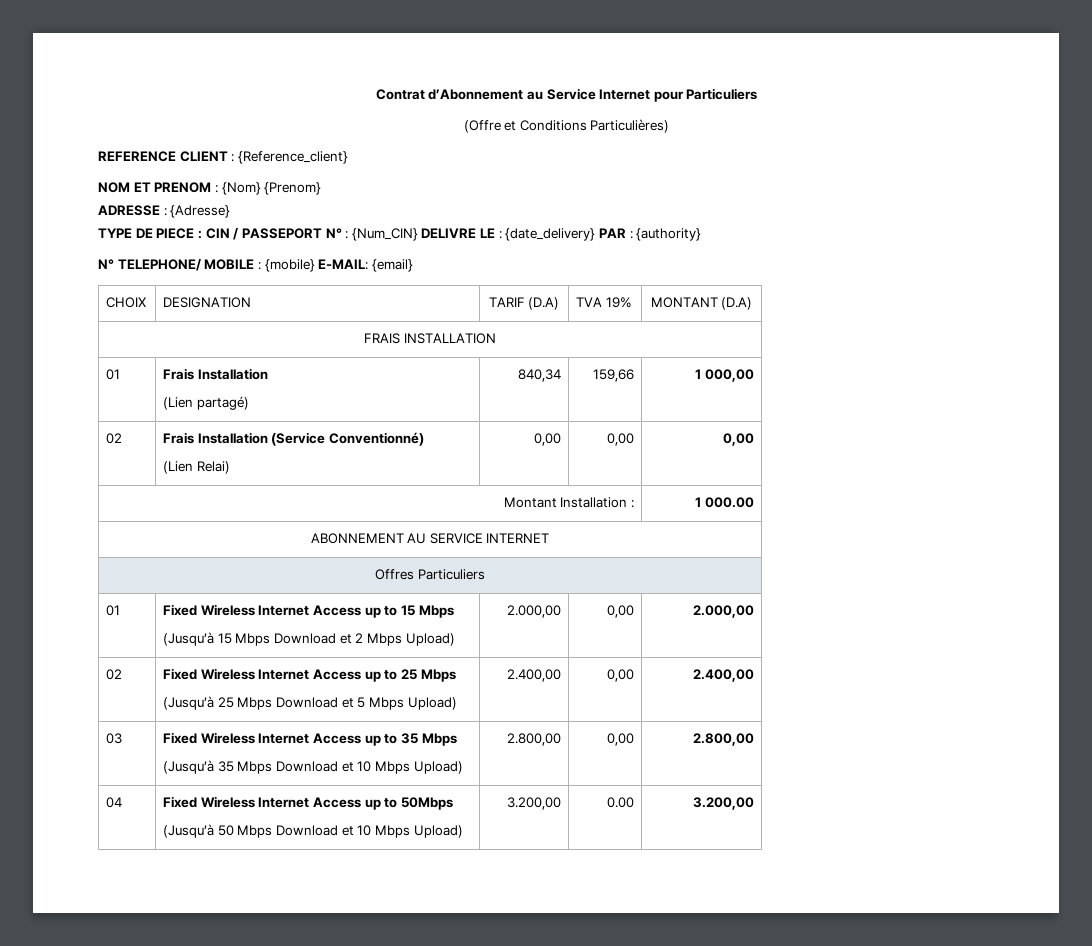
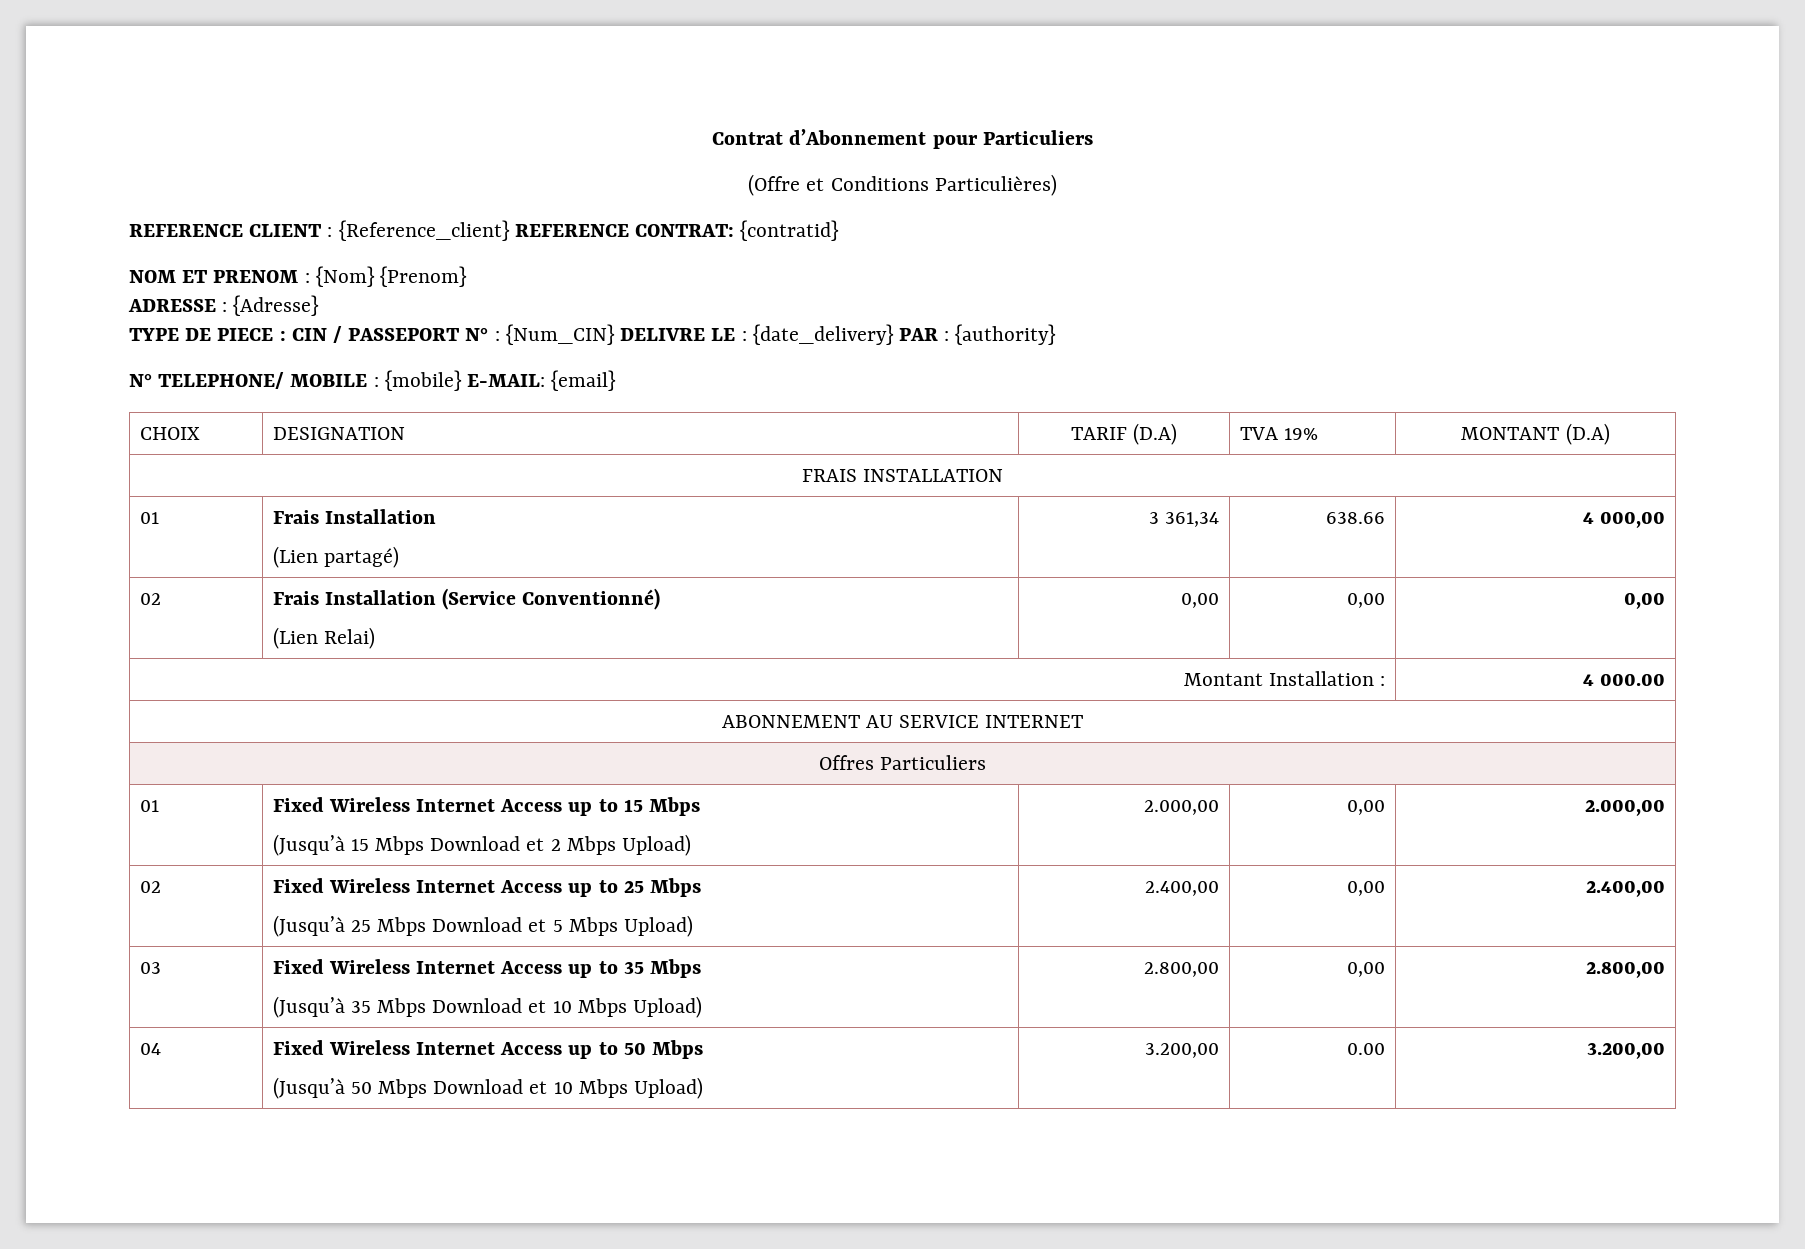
[526,88,651,100] au Service Internet -> (927, 137) none
(348, 157) none -> [514,220,840,241] REFERENCE CONTRAT: {contratid}
[517,369,561,382] [592,369,634,382] [695,369,702,379] 840,34 | 159,66 | 1 -> [1149,512,1220,527] [1326,512,1386,524] [1583,512,1595,524] 3 361,34 | 638.66 | 4
[695,497,702,507] 1 -> [1583,674,1595,686] 4
[400,797,453,810] 50Mbps -> [623,1040,703,1059] 50 Mbps

